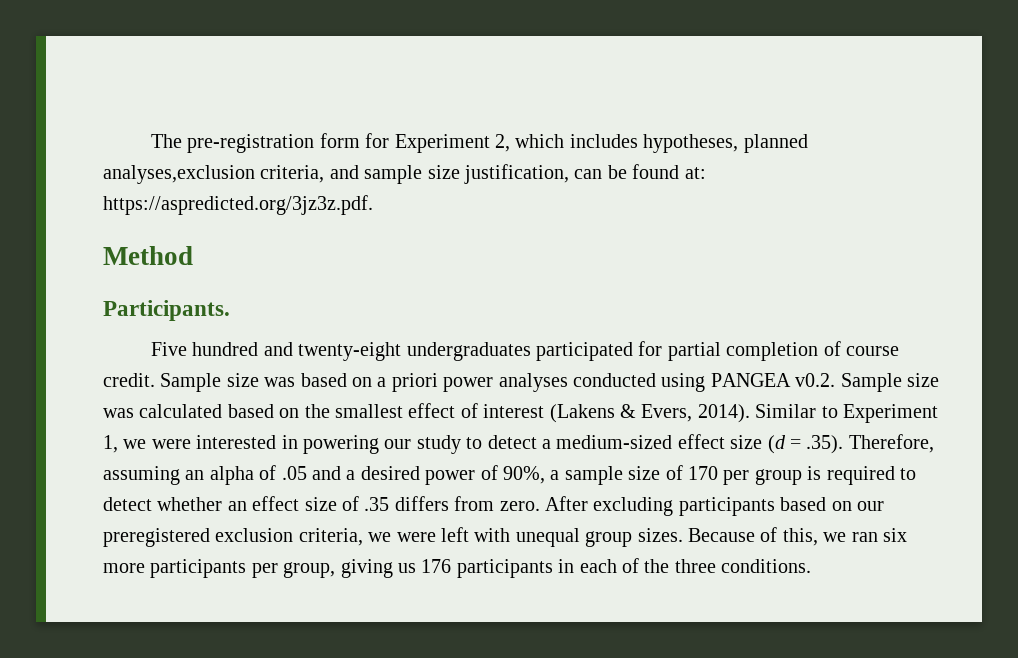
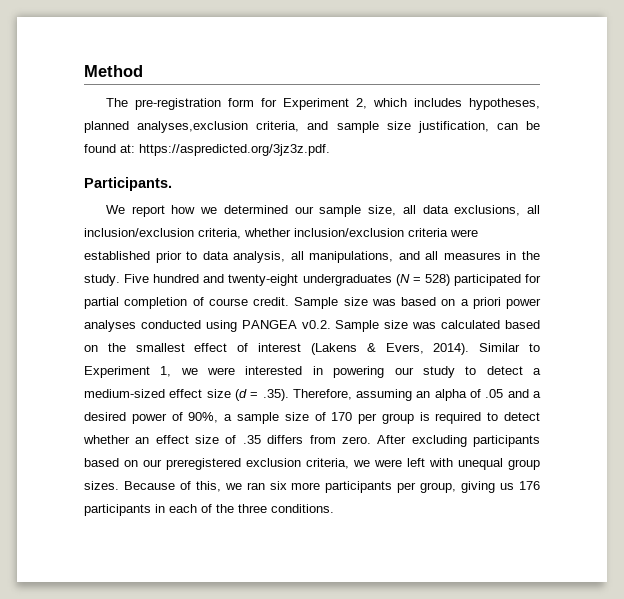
(150, 141) none -> [84,65,143,77] Method //
[103,246,193,265] // Method -> (330, 150) none
(230, 310) none -> [105,205,541,217] [84,228,478,239] [84,251,540,263] [84,274,120,286] We report how we determined our sample size, all data exclusions, all inclusion/exclusion criteria, whether inclusion/exclusion criteria were established prior to data analysis, all manipulations, and all measures in the study.
(531, 351) none -> [395,274,450,286] (N = 528)

